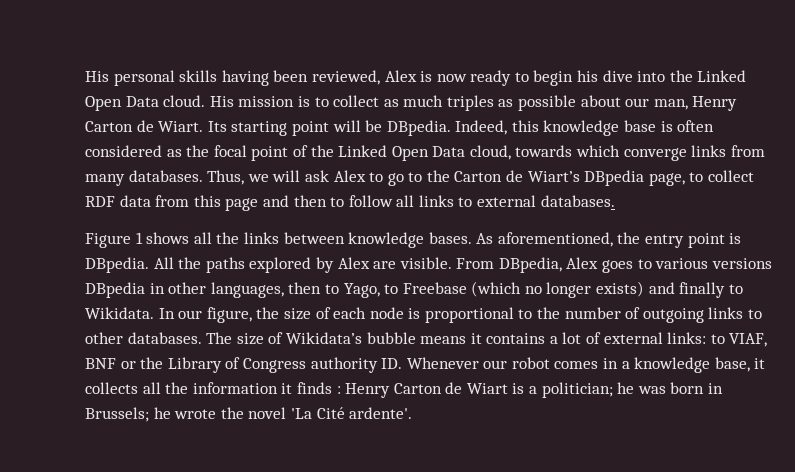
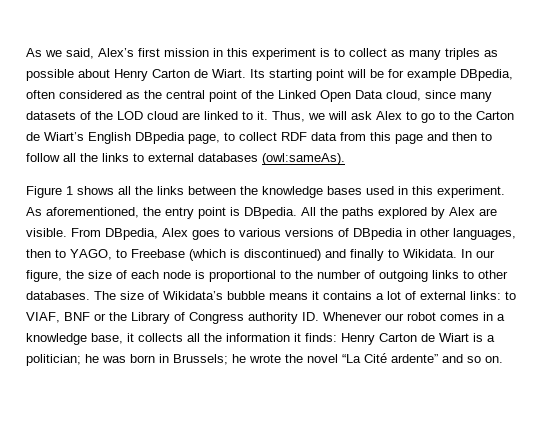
[85,70,747,86] [85,95,295,111] His personal skills having been reviewed, Alex is now ready to begin his dive into the Linked Open Data cloud. His mission -> [26,48,316,60] As we said, Alex’s first mission in this experiment
[403,95,444,107] much -> [409,50,441,60] many
[625,98,688,110] our man, -> (110, 73) none
[386,120,673,136] DBpedia. Indeed, this knowledge base is -> [388,69,513,81] for example DBpedia,
[213,145,247,157] focal -> [166,90,205,99] central
[515,145,765,161] [85,170,203,186] towards which converge links from many databases. -> [425,90,492,102] [26,111,268,120] since many datasets of the LOD cloud are linked to it.
(580, 176) none -> [88,132,131,144] English
(415, 201) none -> [80,153,98,162] the
[540,195,615,207] databases. -> [198,153,345,165] databases (owl:sameAs).
[348,232,472,248] knowledge bases. -> [240,186,505,198] the knowledge bases used in this experiment.
(772, 263) none -> [338,228,349,237] of
[343,283,380,298] Yago, -> [70,249,112,260] YAGO,
[524,281,645,298] no longer exists) -> [230,249,321,261] is discontinued)
[296,382,341,394] finds : -> [305,333,337,342] finds:
[290,407,413,419] 'La Cité ardente'. -> [342,353,503,363] “La Cité ardente” and so on.

